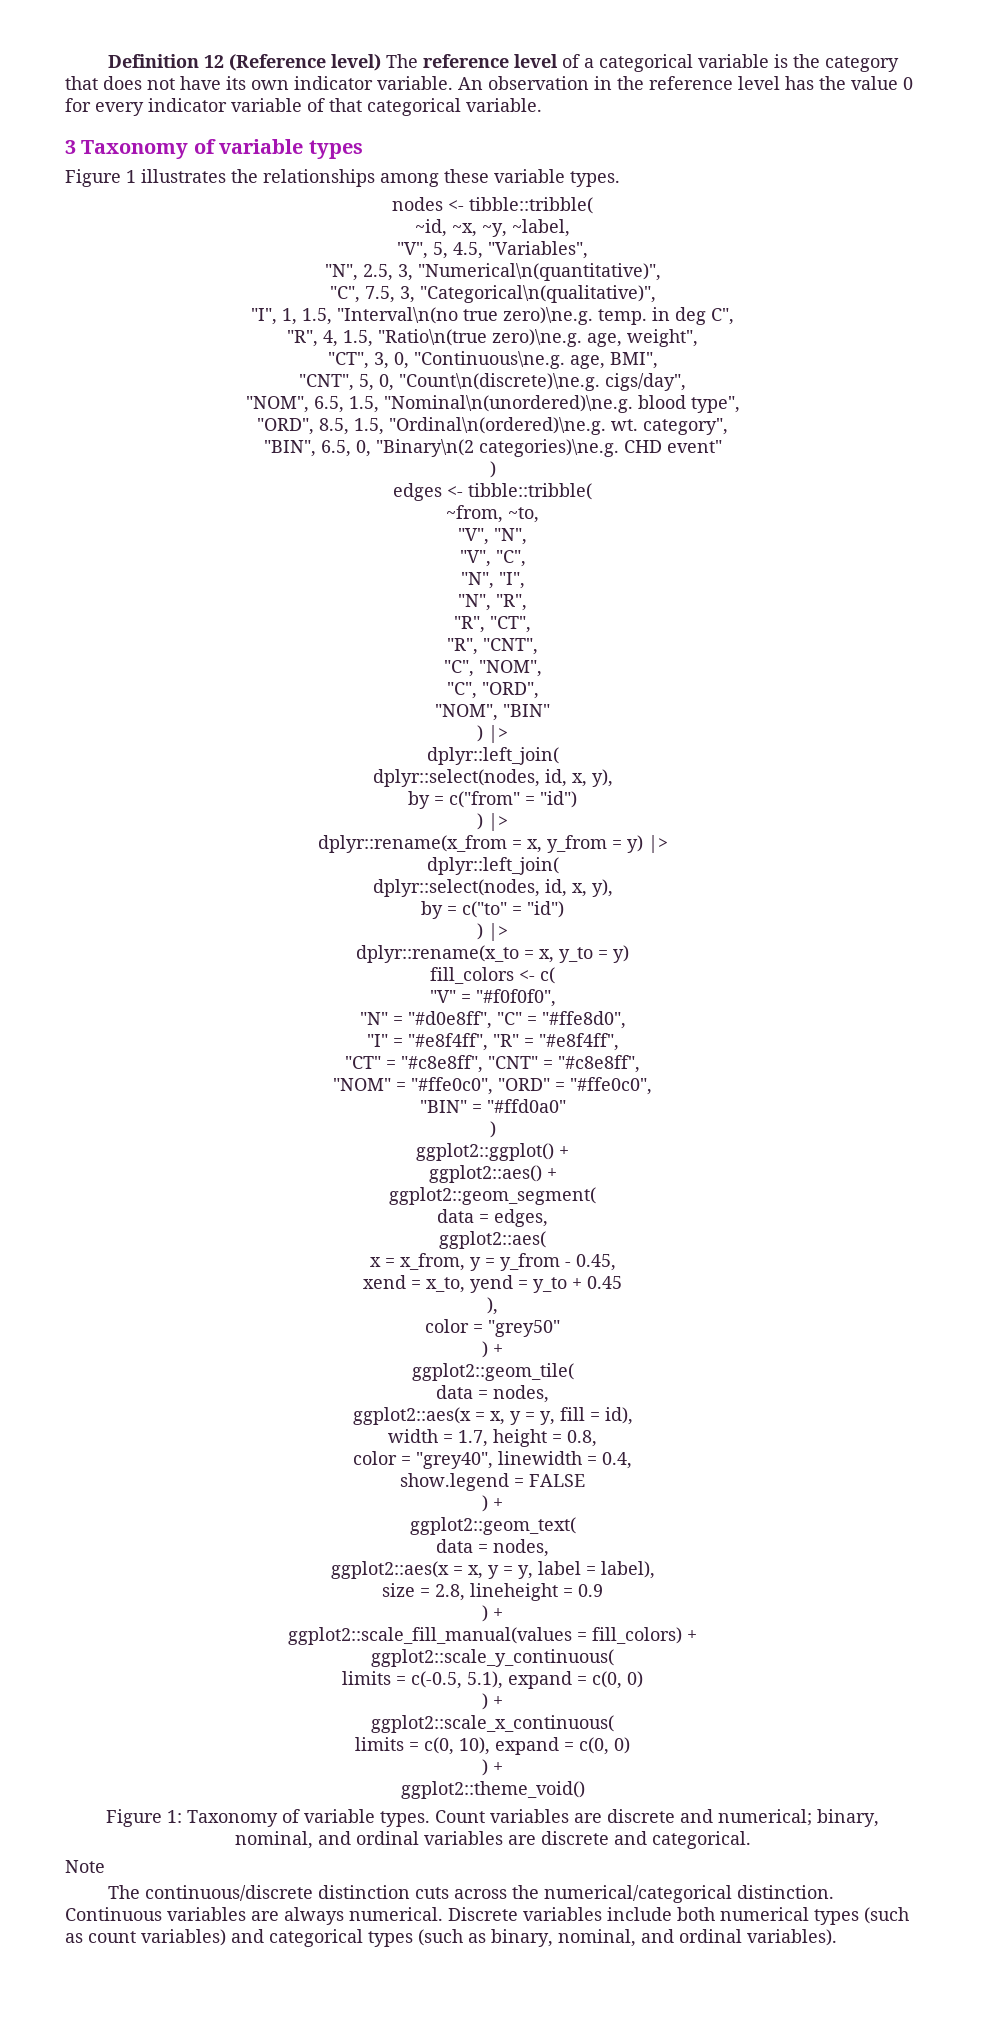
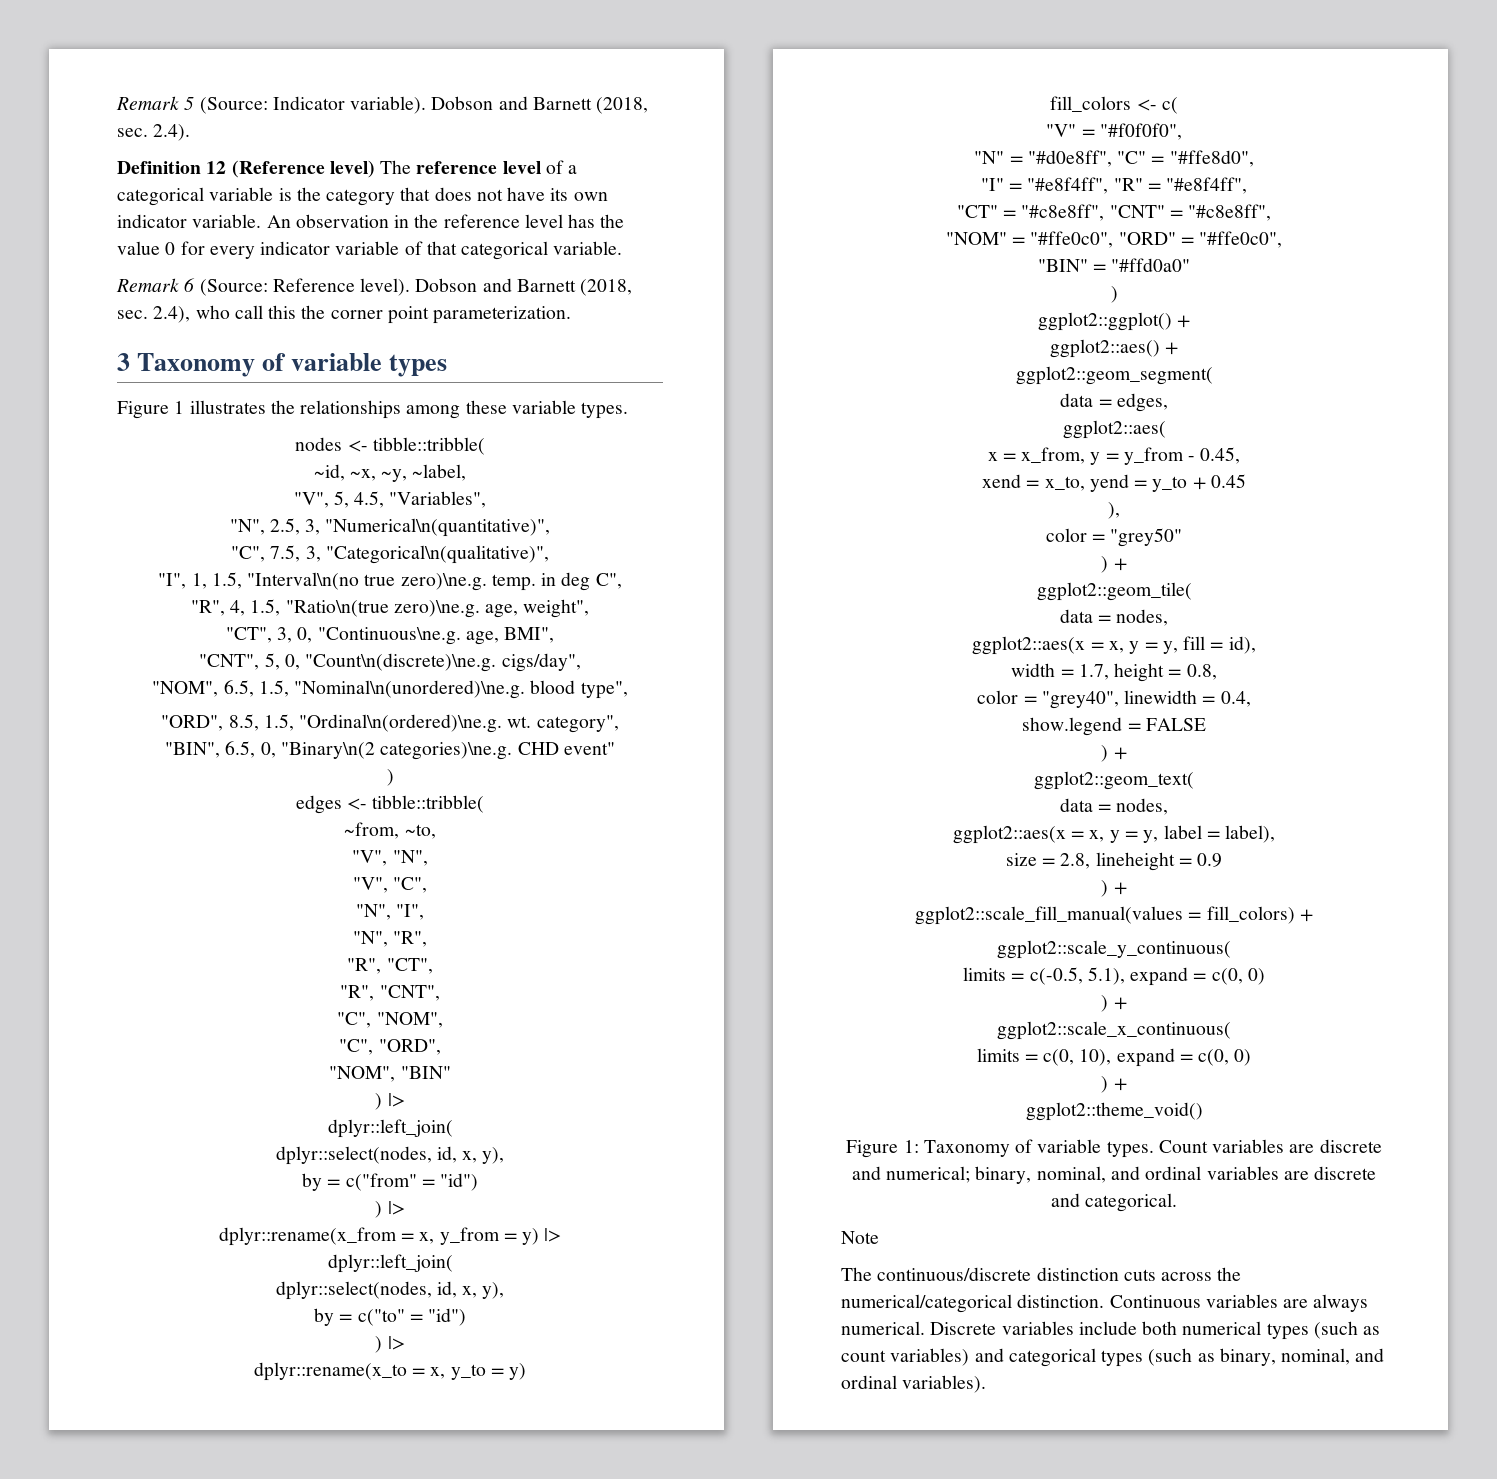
(108, 61) none -> [116,96,649,114] [117,124,191,141] Remark 5 (Source: Indicator variable). Dobson and Barnett (2018, sec. 2.4). //
(542, 105) none -> [116,278,633,296] [117,305,572,324] // Remark 6 (Source: Reference level). Dobson and Barnett (2018, sec. 2.4), who call this the corner point parameterization.

